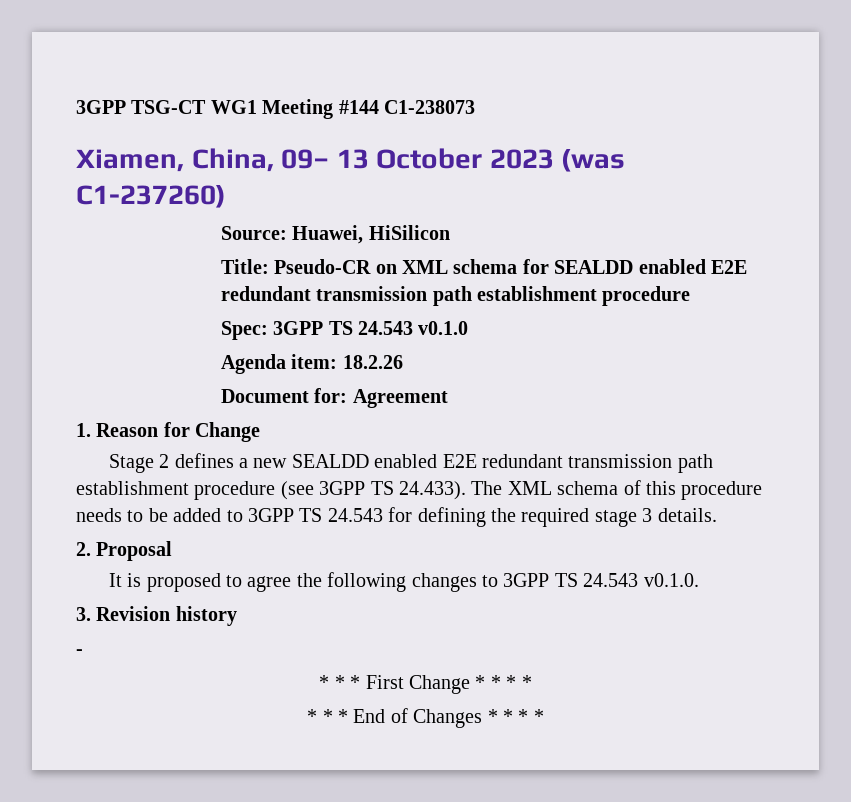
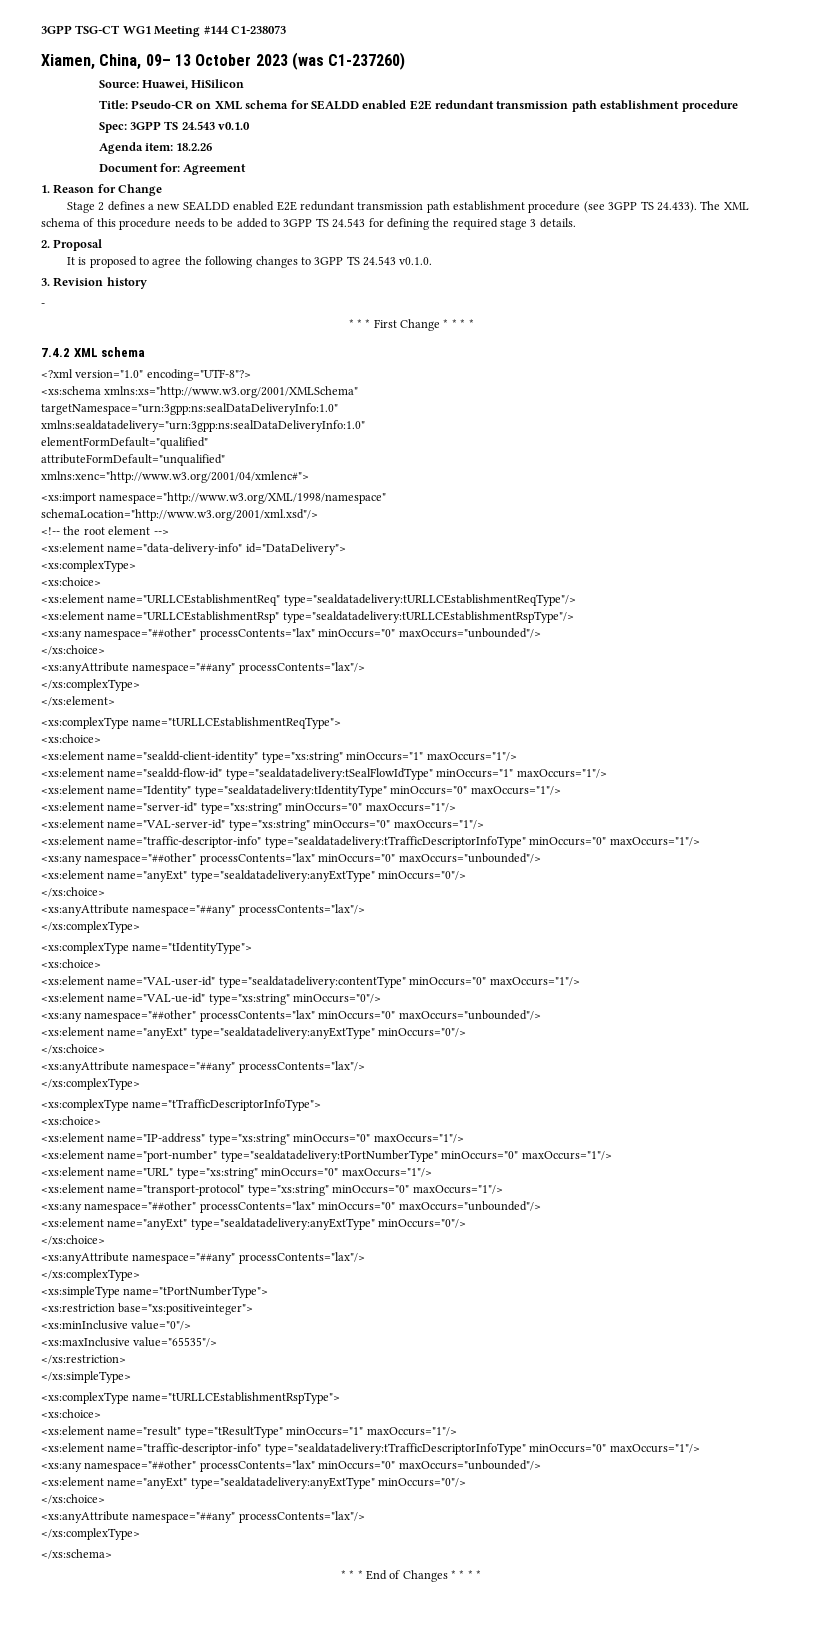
(532, 682) none -> [41,347,146,357] [41,369,251,381] [41,386,359,398] [41,403,338,415] [41,420,365,432] [41,437,208,449] [41,454,225,466] [41,471,309,483] [41,492,387,504] [41,509,318,521] [41,526,169,535] [41,543,346,555] [41,560,136,572] [41,577,101,586] [41,594,576,606] [41,611,574,623] [41,628,541,640] [41,645,105,655] [41,662,365,674] [41,679,140,691] [41,696,115,706] [41,717,342,729] [41,734,101,743] [41,751,517,763] [41,768,607,780] [41,785,561,797] [41,802,456,814] [41,819,484,831] [41,836,700,848] [41,853,541,865] [41,870,467,882] [41,887,105,897] [41,904,365,916] [41,921,140,933] [41,942,253,954] [41,959,101,968] [41,976,580,988] [41,993,382,1005] [41,1010,541,1022] [41,1027,467,1039] [41,1044,105,1054] [41,1061,365,1073] [41,1078,140,1090] [41,1099,322,1111] [41,1116,101,1125] [41,1133,464,1145] [41,1150,612,1162] [41,1167,432,1179] [41,1184,503,1196] [41,1201,541,1213] [41,1218,467,1230] [41,1235,105,1245] [41,1252,365,1264] [41,1269,140,1281] [41,1286,269,1298] [41,1303,254,1315] [41,1320,192,1330] [41,1337,218,1347] [41,1355,126,1364] [41,1371,131,1383] [41,1392,341,1404] [41,1409,101,1418] [41,1426,457,1438] [41,1443,700,1455] [41,1460,541,1472] [41,1477,467,1489] [41,1494,105,1504] [41,1511,365,1523] [41,1528,140,1540] [41,1549,112,1559] // 7.4.2 XML schema // <?xml version="1.0" encoding="UTF-8"?> // <xs:schema xmlns:xs="http://www.w3.org/2001/XMLSchema" // targetNamespace="urn:3gpp:ns:sealDataDeliveryInfo:1.0" // xmlns:sealdatadelivery="urn:3gpp:ns:sealDataDeliveryInfo:1.0" // elementFormDefault="qualified" // attributeFormDefault="unqualified" // xmlns:xenc="http://www.w3.org/2001/04/xmlenc#"> // <xs:import namespace="http://www.w3.org/XML/1998/namespace" // schemaLocation="http://www.w3.org/2001/xml.xsd"/> // <!-- the root element --> // <xs:element name="data-delivery-info" id="DataDelivery"> // <xs:complexType> // <xs:choice> // <xs:element name="URLLCEstablishmentReq" type="sealdatadelivery:tURLLCEstablishmentReqType"/> // <xs:element name="URLLCEstablishmentRsp" type="sealdatadelivery:tURLLCEstablishmentRspType"/> // <xs:any namespace="##other" processContents="lax" minOccurs="0" maxOccurs="unbounded"/> // </xs:choice> // <xs:anyAttribute namespace="##any" processContents="lax"/> // </xs:complexType> // </xs:element> // <xs:complexType name="tURLLCEstablishmentReqType"> // <xs:choice> // <xs:element name="sealdd-client-identity" type="xs:string" minOccurs="1" maxOccurs="1"/> // <xs:element name="sealdd-flow-id" type="sealdatadelivery:tSealFlowIdType" minOccurs="1" maxOccurs="1"/> // <xs:element name="Identity" type="sealdatadelivery:tIdentityType" minOccurs="0" maxOccurs="1"/> // <xs:element name="server-id" type="xs:string" minOccurs="0" maxOccurs="1"/> // <xs:element name="VAL-server-id" type="xs:string" minOccurs="0" maxOccurs="1"/> // <xs:element name="traffic-descriptor-info" type="sealdatadelivery:tTrafficDescriptorInfoType" minOccurs="0" maxOccurs="1"/> // <xs:any namespace="##other" processContents="lax" minOccurs="0" maxOccurs="unbounded"/> // <xs:element name="anyExt" type="sealdatadelivery:anyExtType" minOccurs="0"/> // </xs:choice> // <xs:anyAttribute namespace="##any" processContents="lax"/> // </xs:complexType> // <xs:complexType name="tIdentityType"> // <xs:choice> // <xs:element name="VAL-user-id" type="sealdatadelivery:contentType" minOccurs="0" maxOccurs="1"/> // <xs:element name="VAL-ue-id" type="xs:string" minOccurs="0"/> // <xs:any namespace="##other" processContents="lax" minOccurs="0" maxOccurs="unbounded"/> // <xs:element name="anyExt" type="sealdatadelivery:anyExtType" minOccurs="0"/> // </xs:choice> // <xs:anyAttribute namespace="##any" processContents="lax"/> // </xs:complexType> // <xs:complexType name="tTrafficDescriptorInfoType"> // <xs:choice> // <xs:element name="IP-address" type="xs:string" minOccurs="0" maxOccurs="1"/> // <xs:element name="port-number" type="sealdatadelivery:tPortNumberType" minOccurs="0" maxOccurs="1"/> // <xs:element name="URL" type="xs:string" minOccurs="0" maxOccurs="1"/> // <xs:element name="transport-protocol" type="xs:string" minOccurs="0" maxOccurs="1"/> // <xs:any namespace="##other" processContents="lax" minOccurs="0" maxOccurs="unbounded"/> // <xs:element name="anyExt" type="sealdatadelivery:anyExtType" minOccurs="0"/> // </xs:choice> // <xs:anyAttribute namespace="##any" processContents="lax"/> // </xs:complexType> // <xs:simpleType name="tPortNumberType"> // <xs:restriction base="xs:positiveinteger"> // <xs:minInclusive value="0"/> // <xs:maxInclusive value="65535"/> // </xs:restriction> // </xs:simpleType> // <xs:complexType name="tURLLCEstablishmentRspType"> // <xs:choice> // <xs:element name="result" type="tResultType" minOccurs="1" maxOccurs="1"/> // <xs:element name="traffic-descriptor-info" type="sealdatadelivery:tTrafficDescriptorInfoType" minOccurs="0" maxOccurs="1"/> // <xs:any namespace="##other" processContents="lax" minOccurs="0" maxOccurs="unbounded"/> // <xs:element name="anyExt" type="sealdatadelivery:anyExtType" minOccurs="0"/> // </xs:choice> // <xs:anyAttribute namespace="##any" processContents="lax"/> // </xs:complexType> // </xs:schema>

